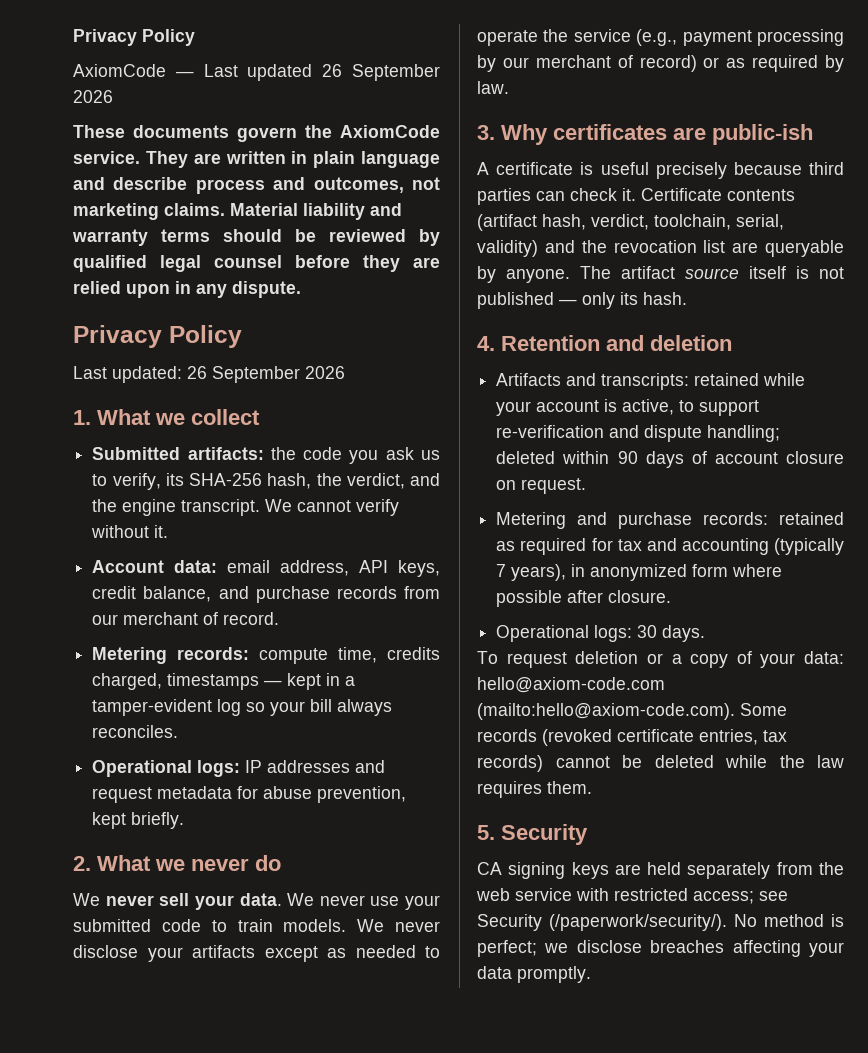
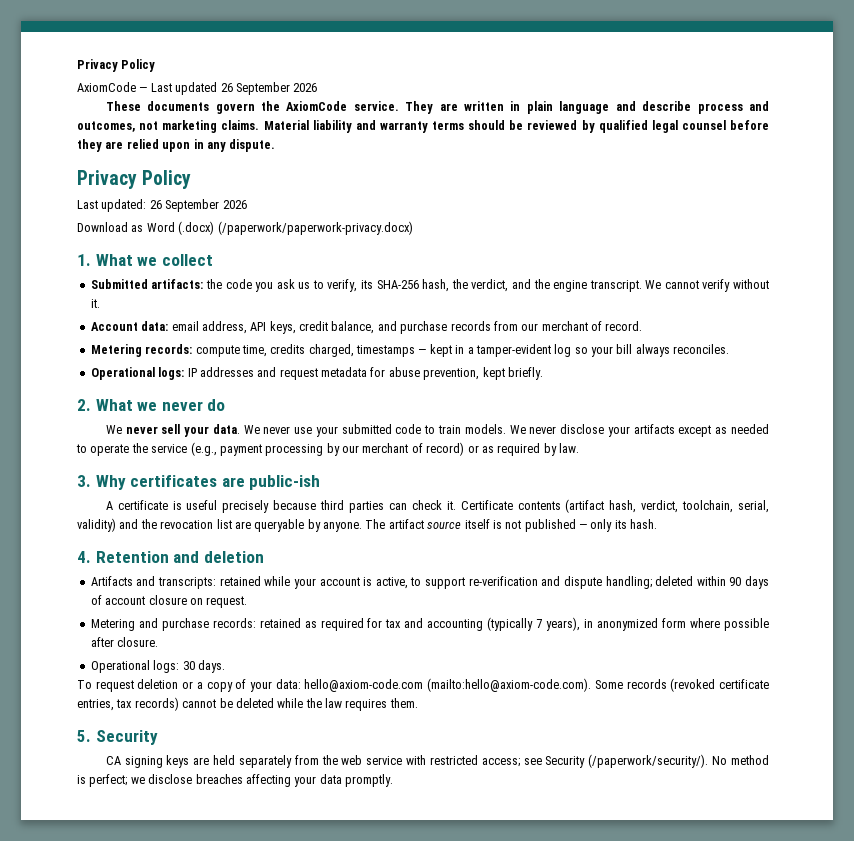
(345, 372) none -> [77,221,413,235] // Download as Word (.docx) (/paperwork/paperwork-privacy.docx)

